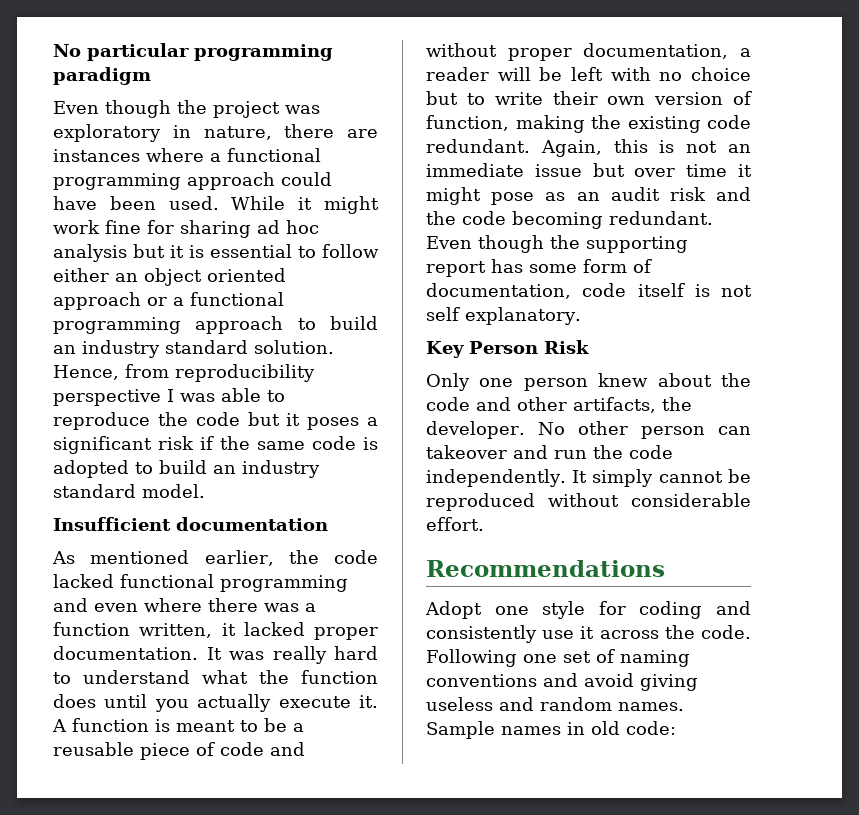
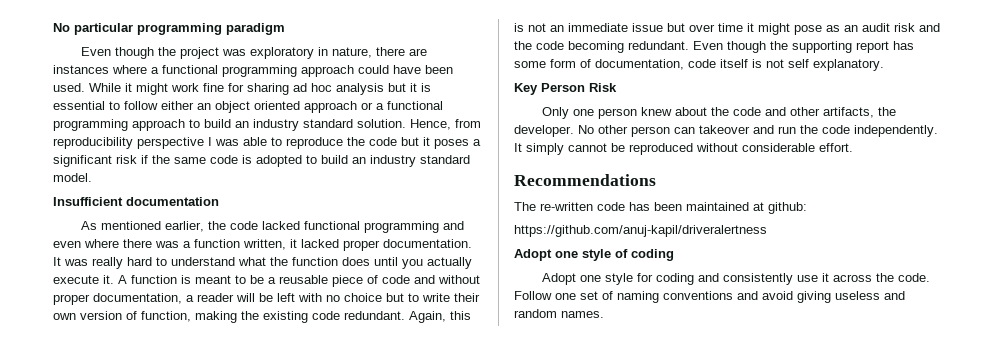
(665, 568) none -> [514,202,807,214] [514,225,767,237] [514,249,674,261] // The re-written code has been maintained at github: // https://github.com/anuj-kapil/driveralertness // Adopt one style of coding
[426,649,517,667] Following -> [514,291,552,300] Follow
[426,721,676,739] Sample names in old code: -> (604, 314) none

